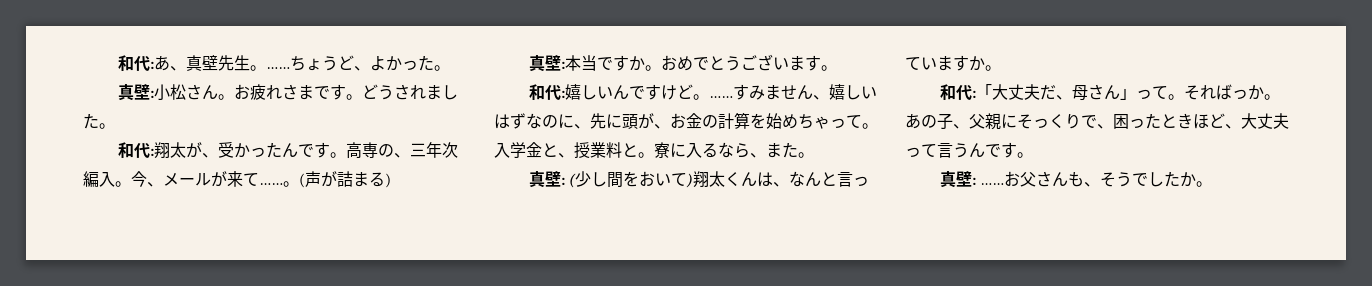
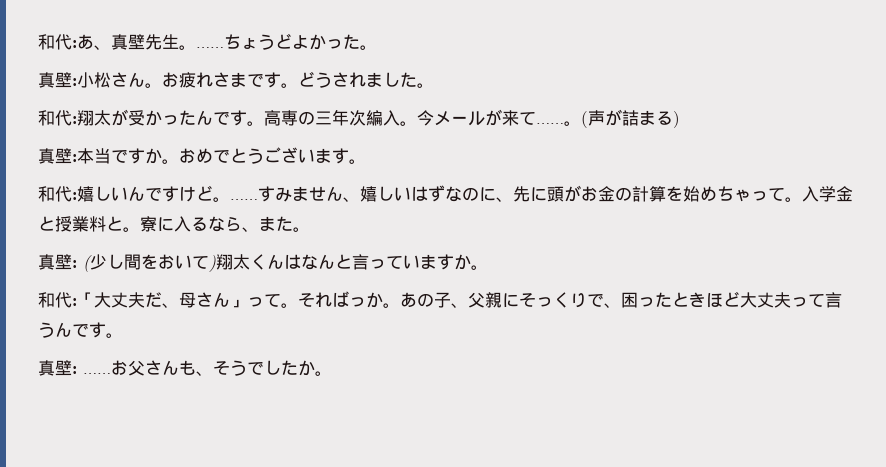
[353,66,370,71] 、 -> (292, 41) none
[201,153,218,158] 、 -> (128, 117) none
[393,153,410,158] 、 -> (315, 118) none
[147,182,163,187] 、 -> (434, 118) none
[654,124,670,129] 、 -> (581, 193) none
[558,153,574,158] 、 -> (55, 223) none
[772,182,789,187] 、 -> (301, 261) none
[1225,124,1241,129] 、 -> (740, 299) none

